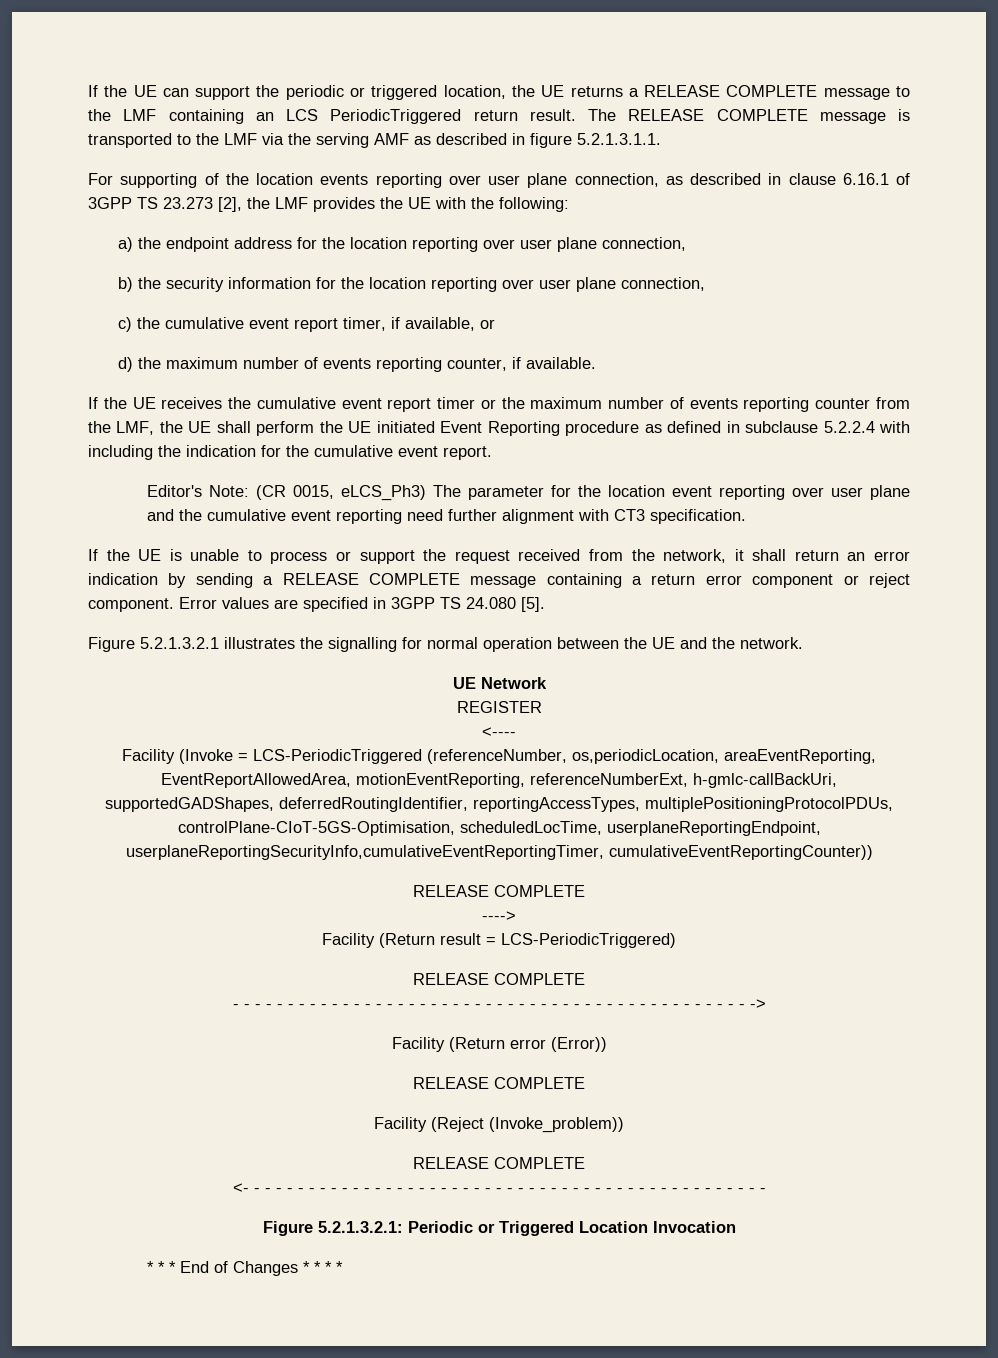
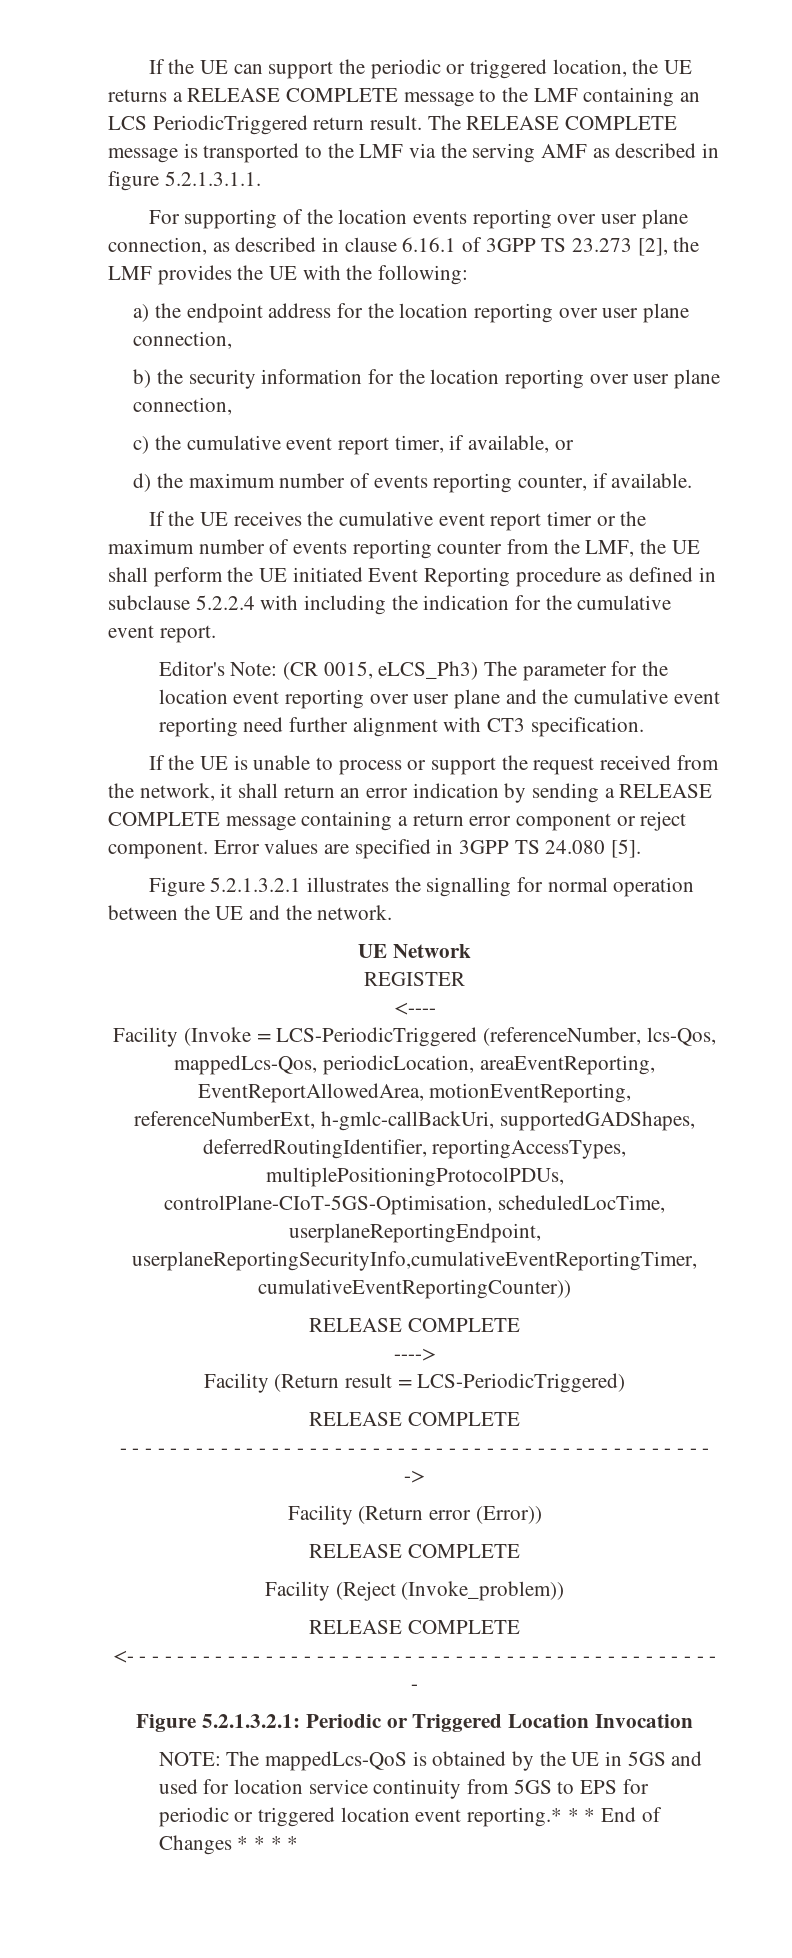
[572,749,719,764] os,periodicLocation, -> [646,1027,716,1046] [174,1055,474,1075] lcs-Qos, mappedLcs-Qos, periodicLocation,
[147,1261,155,1273] * -> [158,1751,703,1771] [158,1779,649,1799] [158,1807,562,1827] NOTE: The mappedLcs-QoS is obtained by the UE in 5GS and used for location service continuity from 5GS to EPS for periodic or triggered location event reporting.*

